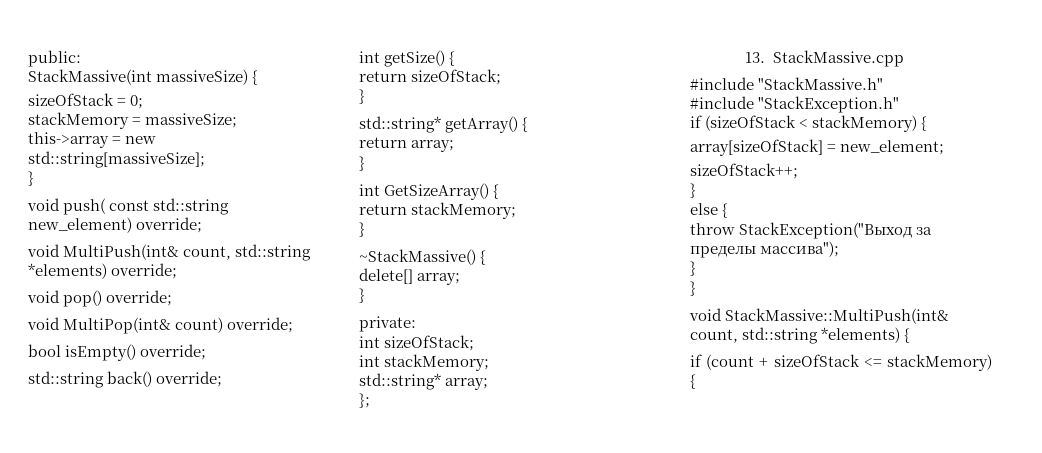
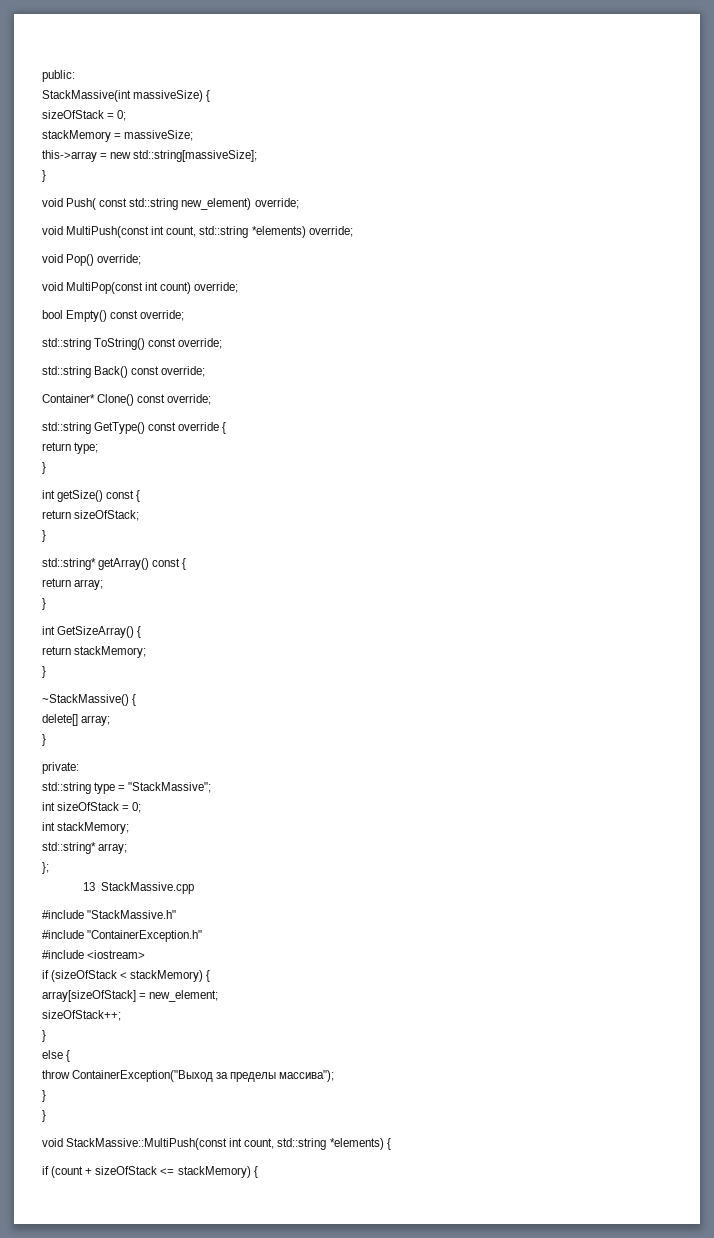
[63,198,107,215] push( -> [66,198,97,210] Push(
[63,244,180,260] MultiPush(int& -> [66,226,165,238] MultiPush(const int
[63,290,173,307] [27,317,172,334] pop() override; // void MultiPop(int& -> [66,254,142,266] [42,282,159,294] Pop() override; // void MultiPop(const int
[65,344,207,361] [28,371,223,388] isEmpty() override; // std::string back() override; -> [66,310,185,322] [42,338,223,350] [42,366,206,378] [42,394,212,406] [42,422,227,434] [42,442,99,454] [42,462,46,474] Empty() const override; // std::string ToString() const override; // std::string Back() const override; // Container* Clone() const override; // std::string GetType() const override { // return type; // }
(446, 58) none -> [106,490,135,499] const
(519, 124) none -> [152,558,181,567] const
[359,335,475,351] int sizeOfStack; -> [42,782,212,794] [42,802,142,813] std::string type = "StackMassive"; // int sizeOfStack = 0;
[745,52,766,63] 13. -> [83,882,96,891] 13
[758,96,900,113] "StackException.h" -> [87,930,203,942] [42,950,146,959] "ContainerException.h" // #include <iostream>
[739,222,913,239] StackException("Выход -> [72,1070,214,1082] ContainerException("Выход
[725,308,950,324] StackMassive::MultiPush(int& -> [66,1138,243,1150] StackMassive::MultiPush(const int

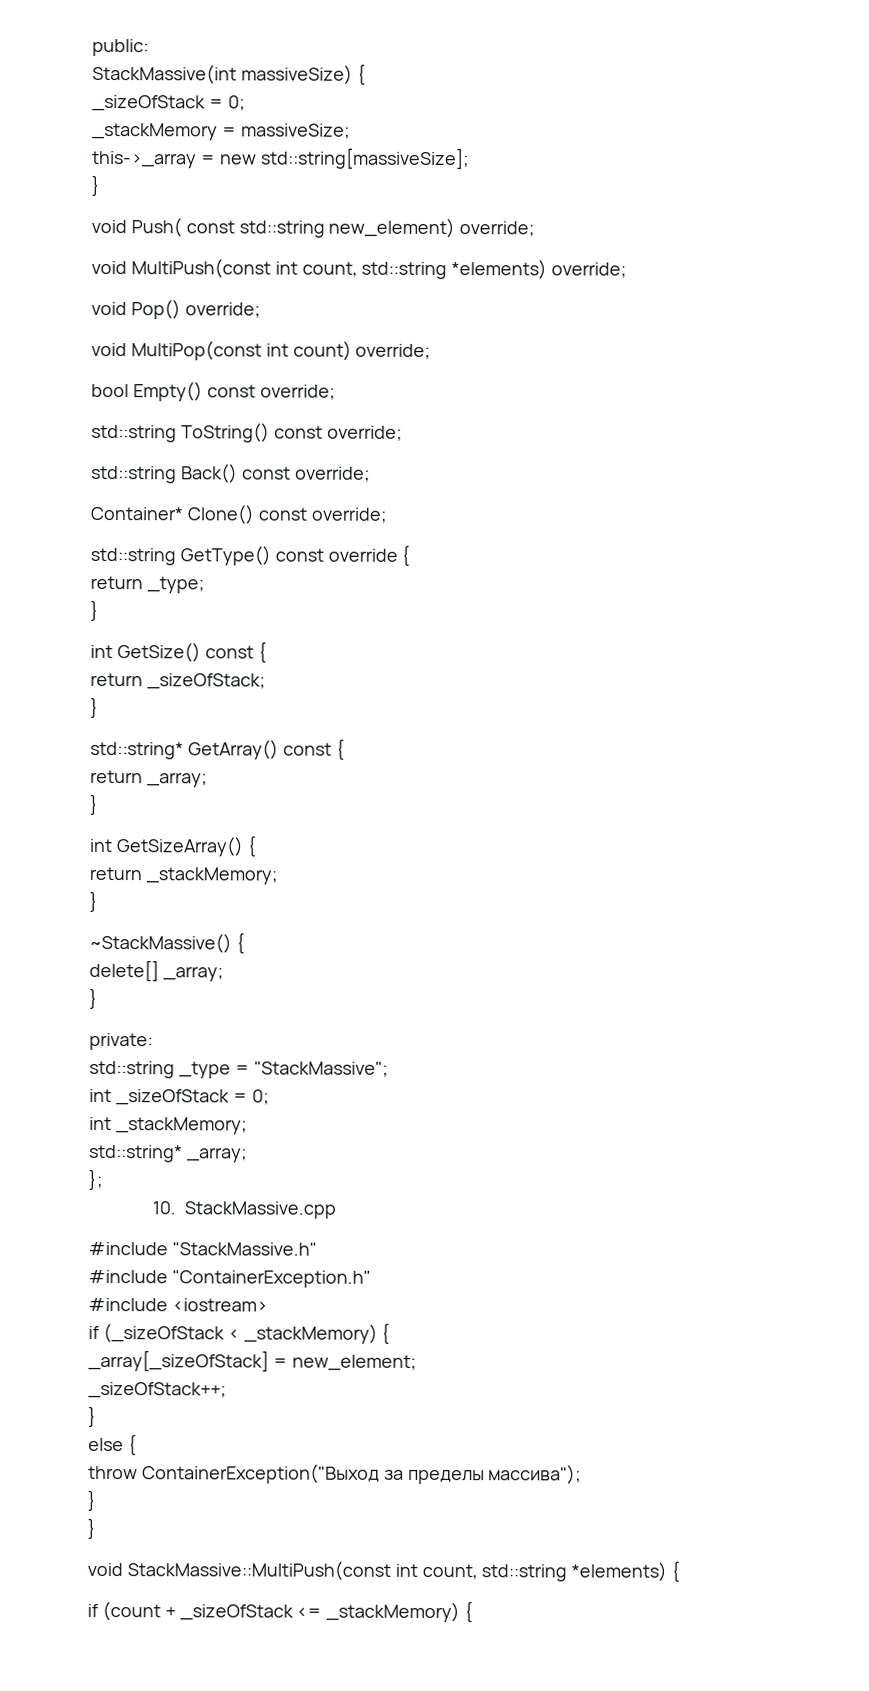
[42,110,127,121] [42,130,111,142] sizeOfStack = 0; // stackMemory -> [92,94,246,112] [92,122,218,141] _sizeOfStack = 0; // _stackMemory
[42,150,97,162] this->array -> [92,150,197,169] this->_array
[74,442,99,454] [42,462,46,474] [42,490,141,502] [42,510,140,521] type; // } // int getSize() const { // return sizeOfStack; -> [146,576,205,594] [90,599,99,622] [90,641,267,663] [90,672,266,690] _type; // } // int GetSize() const { // return _sizeOfStack;
[98,558,187,570] [42,578,104,590] getArray() const { // return array; -> [187,738,345,760] [90,769,208,788] GetArray() const { // return _array;
[74,646,147,658] stackMemory; -> [145,867,278,885] _stackMemory;
[81,715,111,726] array; -> [162,966,224,982] _array;
[94,782,116,794] type -> [178,1061,231,1079] _type
[57,802,120,811] sizeOfStack -> [115,1089,230,1106] _sizeOfStack
[57,822,130,834] [42,842,128,854] stackMemory; // std::string* array; -> [115,1117,248,1135] [89,1144,248,1163] _stackMemory; // std::string* _array;
[83,882,96,891] 13 -> [152,1201,177,1215] 10.
[51,970,211,982] [42,990,136,1002] (sizeOfStack < stackMemory) { // array[sizeOfStack] -> [102,1322,391,1344] [88,1349,269,1372] (_sizeOfStack < _stackMemory) { // _array[_sizeOfStack]
[42,1010,121,1021] sizeOfStack++; -> [88,1381,227,1399] _sizeOfStack++;
[95,1166,251,1178] sizeOfStack <= stackMemory) -> [179,1601,461,1623] _sizeOfStack <= _stackMemory)

